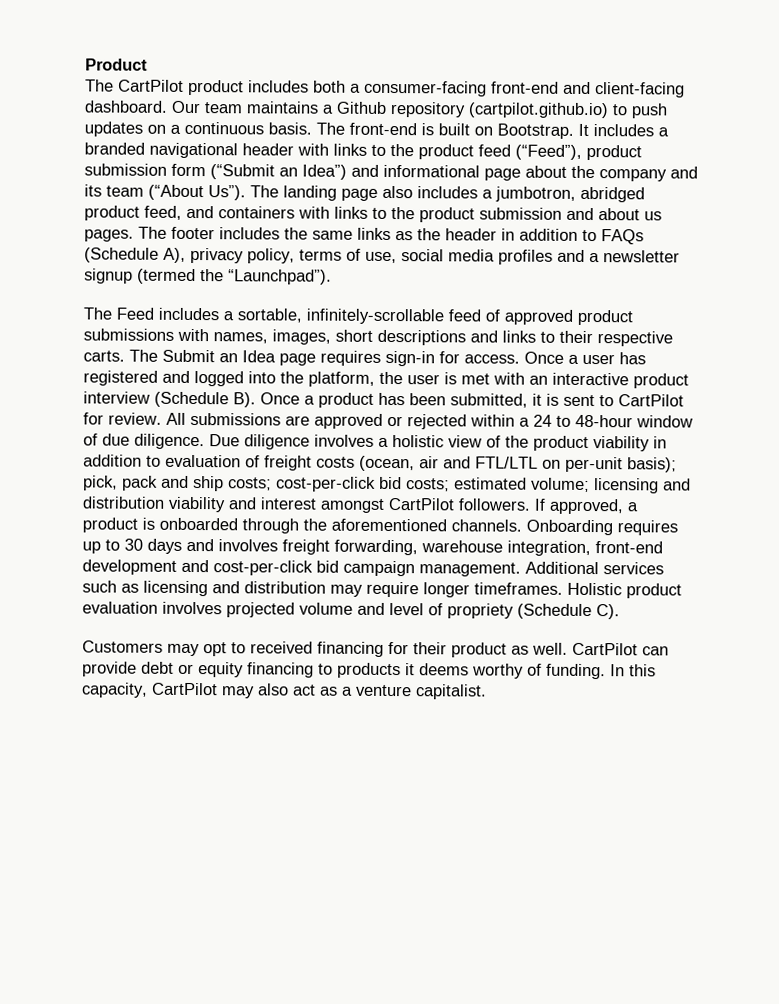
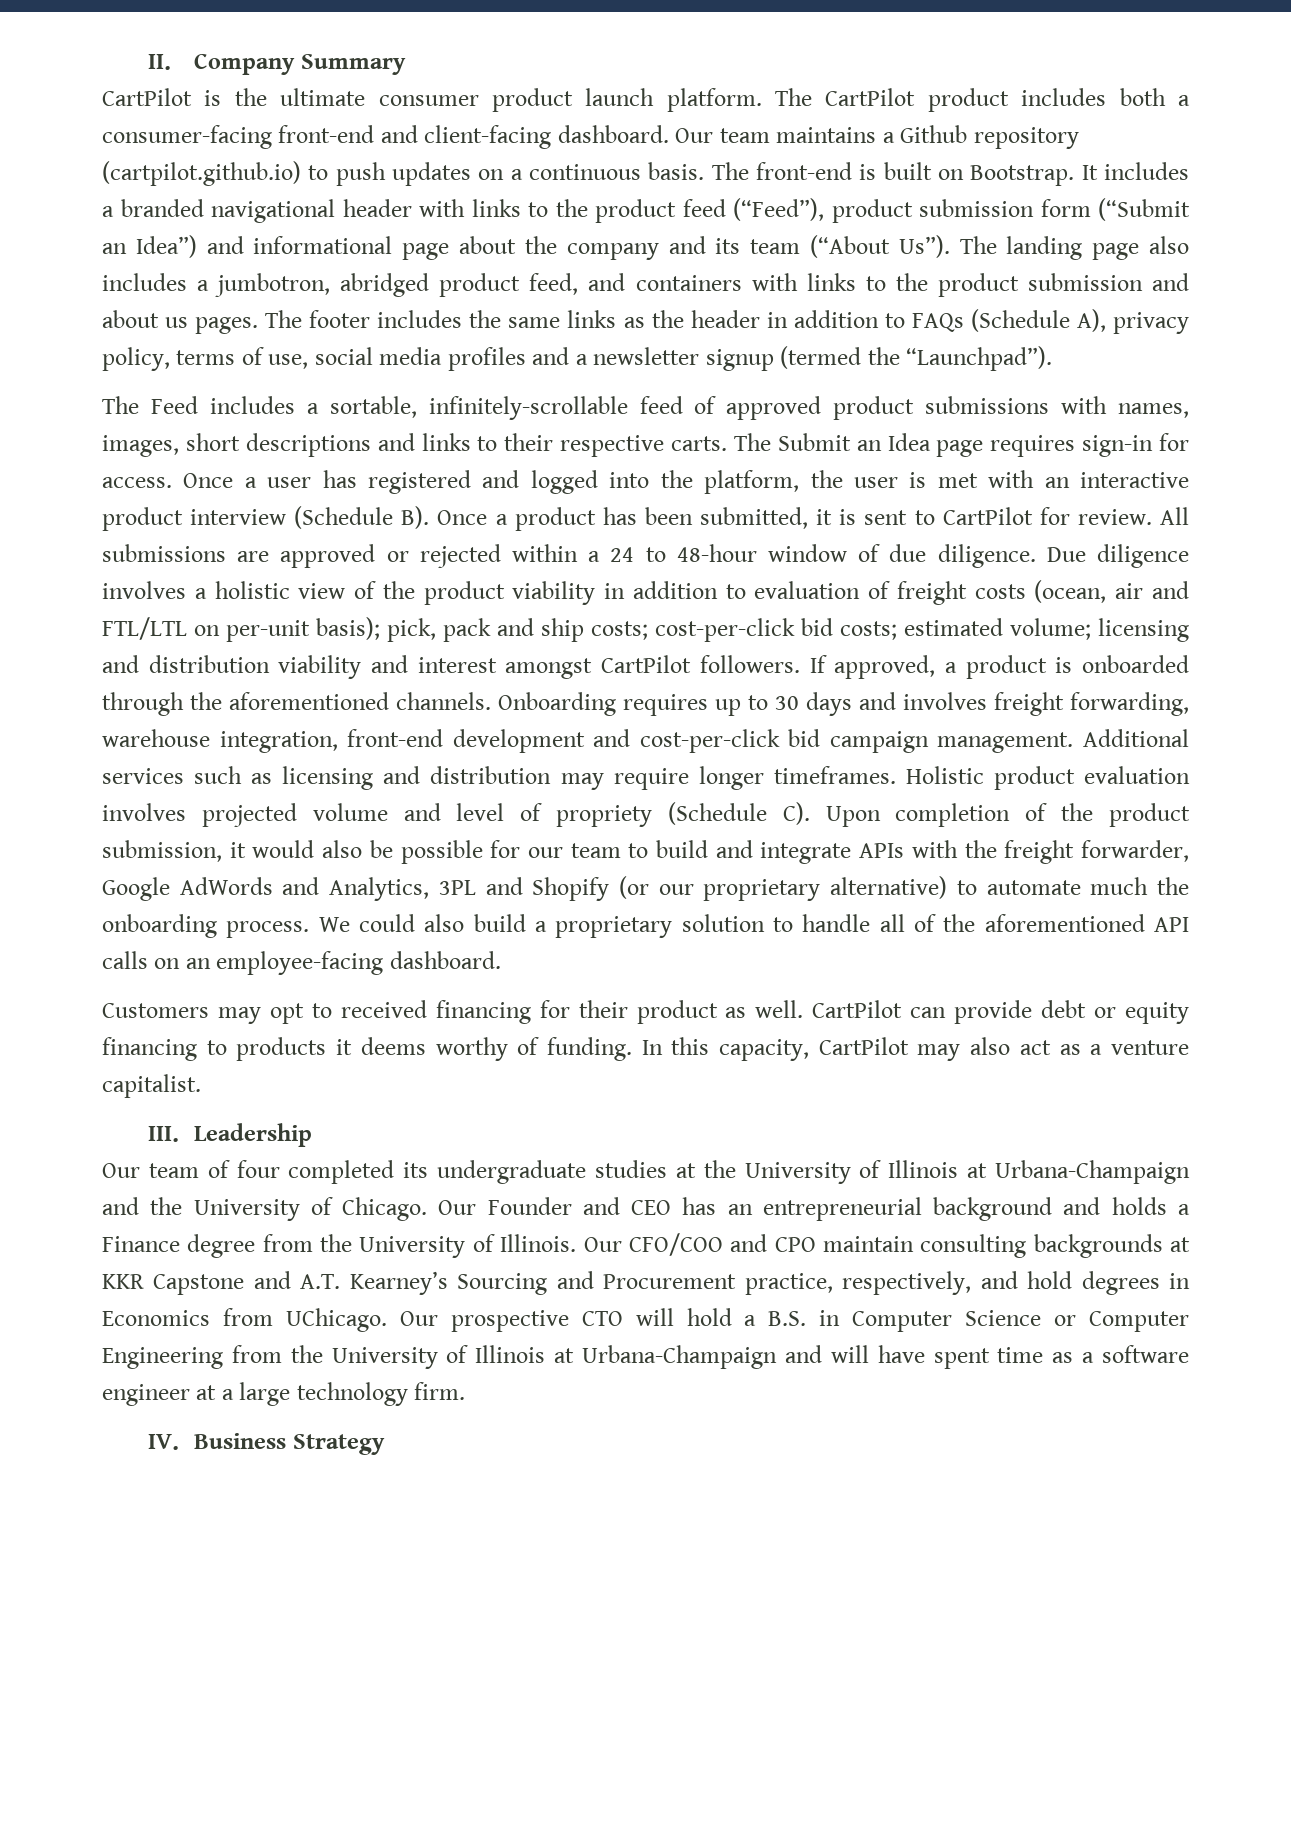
[85,58,148,71] Product // -> [148,54,406,75] [102,88,762,112] II. Company Summary // CartPilot is the ultimate consumer product launch platform.
(620, 612) none -> [825,803,1190,827] [102,840,1190,864] [102,876,1189,901] [102,914,1190,938] [102,951,501,975] Upon completion of the product submission, it would also be possible for our team to build and integrate APIs with the freight forwarder, Google AdWords and Analytics, 3PL and Shopify (or our proprietary alternative) to automate much the onboarding process. We could also build a proprietary solution to handle all of the aforementioned API calls on an employee-facing dashboard.
(487, 692) none -> [148,1123,313,1147] [102,1160,1191,1184] [102,1197,1190,1221] [102,1233,1191,1258] [102,1271,1190,1295] [102,1308,1190,1332] [102,1345,1189,1369] [102,1382,466,1406] [148,1433,385,1455] // III. Leadership // Our team of four completed its undergraduate studies at the University of Illinois at Urbana-Champaign and the University of Chicago. Our Founder and CEO has an entrepreneurial background and holds a Finance degree from the University of Illinois. Our CFO/COO and CPO maintain consulting backgrounds at KKR Capstone and A.T. Kearney’s Sourcing and Procurement practice, respectively, and hold degrees in Economics from UChicago. Our prospective CTO will hold a B.S. in Computer Science or Computer Engineering from the University of Illinois at Urbana-Champaign and will have spent time as a software engineer at a large technology firm. // IV. Business Strategy

